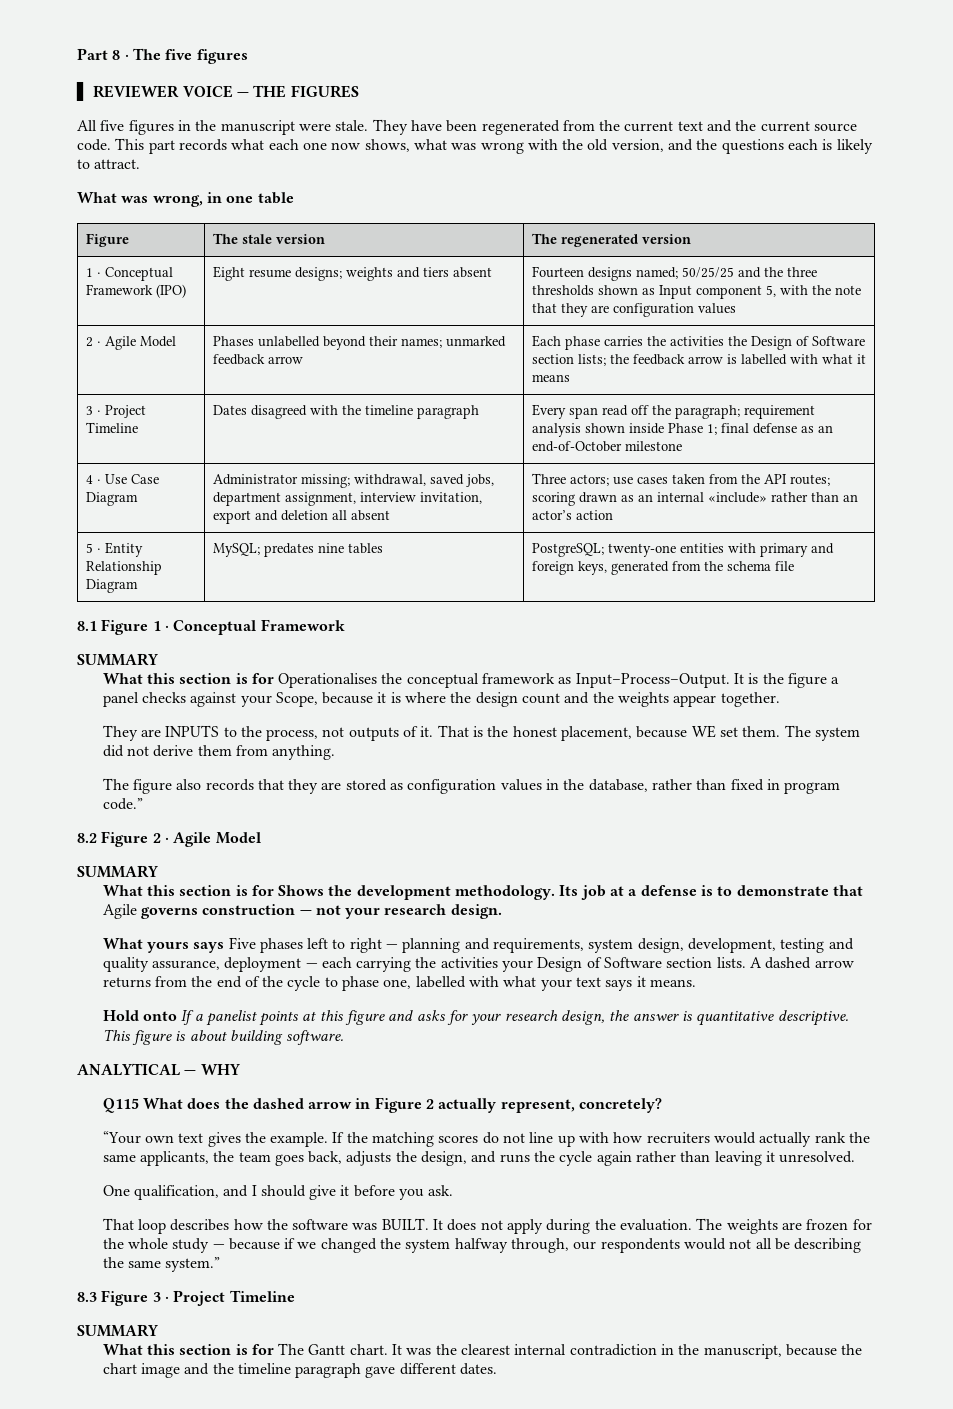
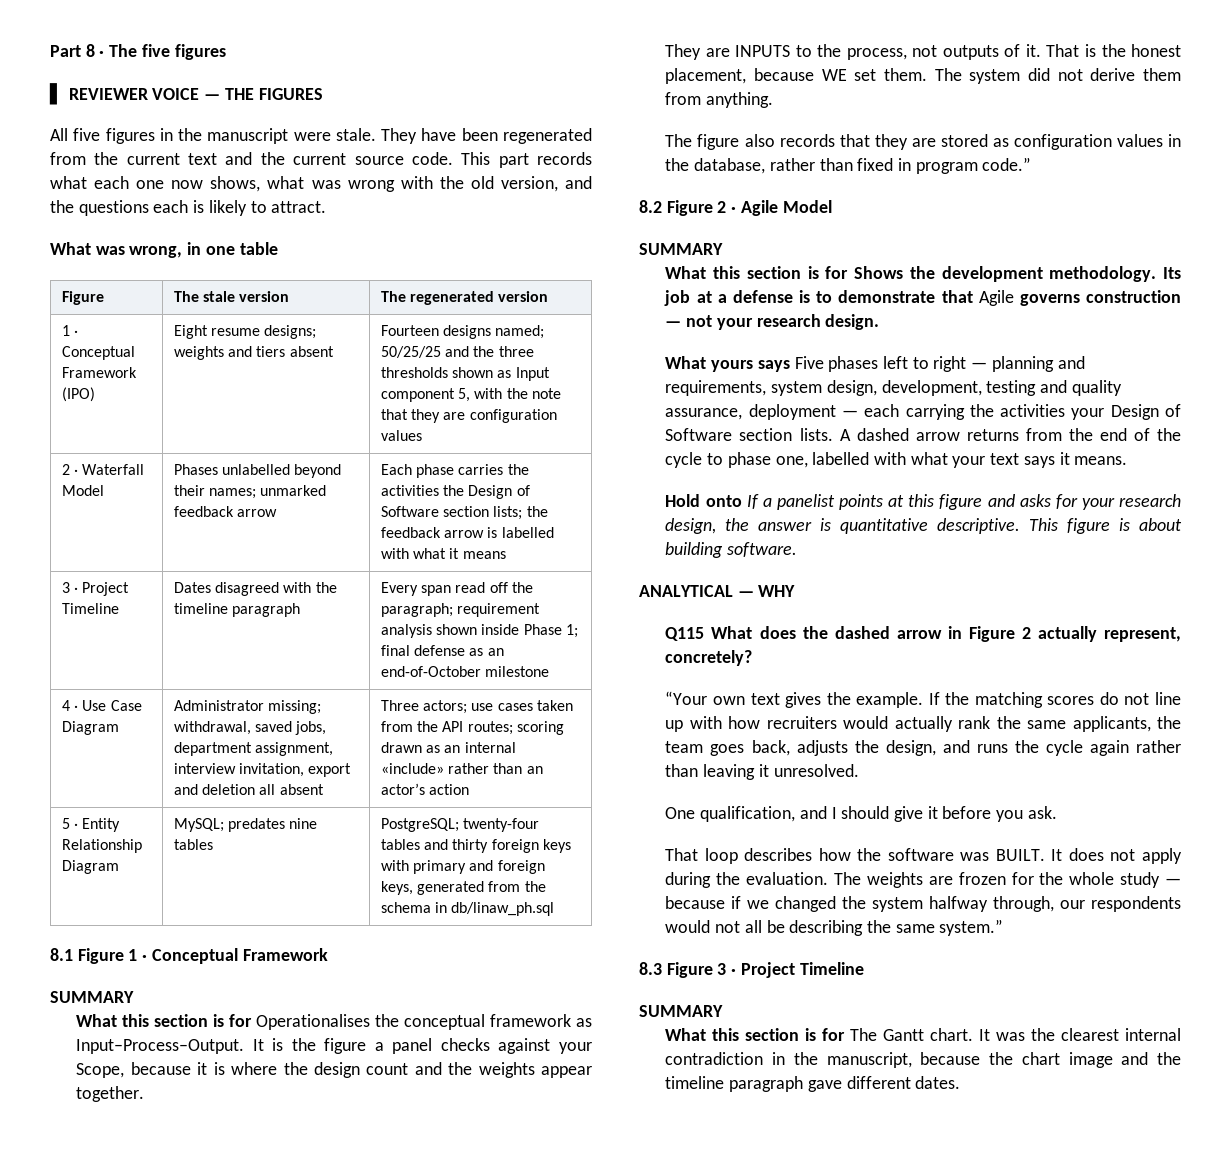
[104,336,136,350] Agile -> [82,464,145,475] Waterfall
[607,543,724,557] twenty-one entities -> [462,818,539,832] [380,839,571,853] twenty-four tables and thirty foreign keys
[774,561,794,571] file -> [434,902,555,916] in db/linaw_ph.sql

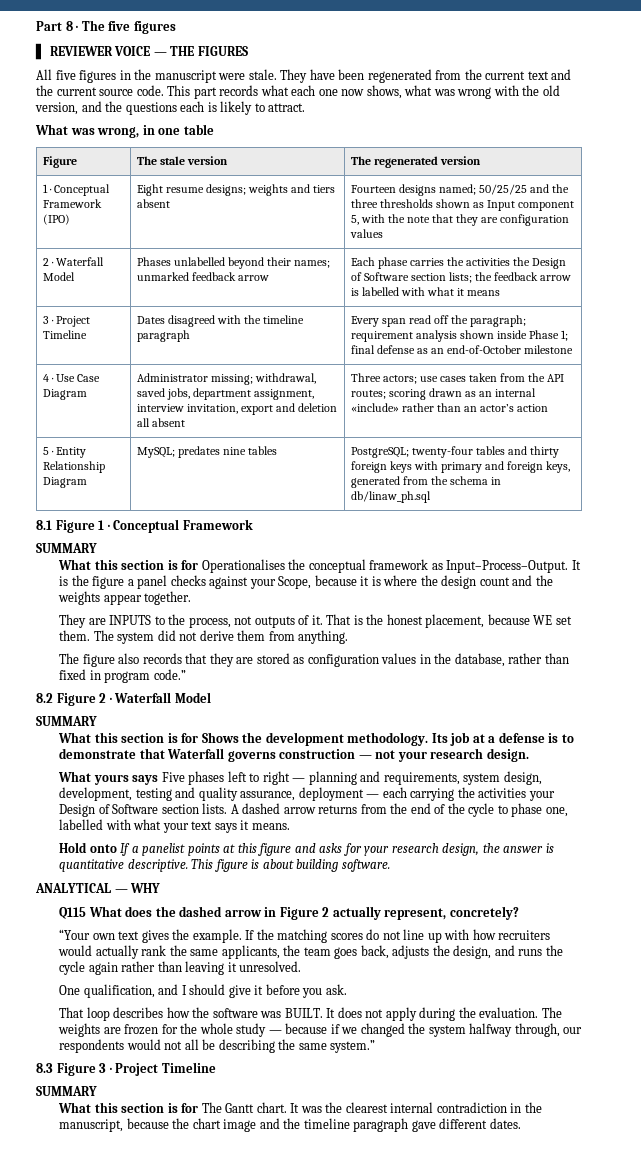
[740,200,778,216] Agile -> [114,692,172,703] Waterfall
[978,290,1014,306] Agile -> [167,748,225,759] Waterfall

